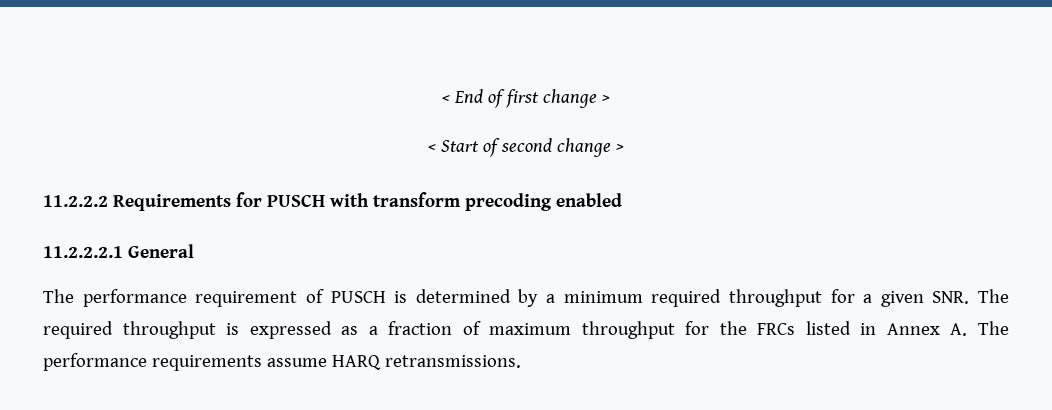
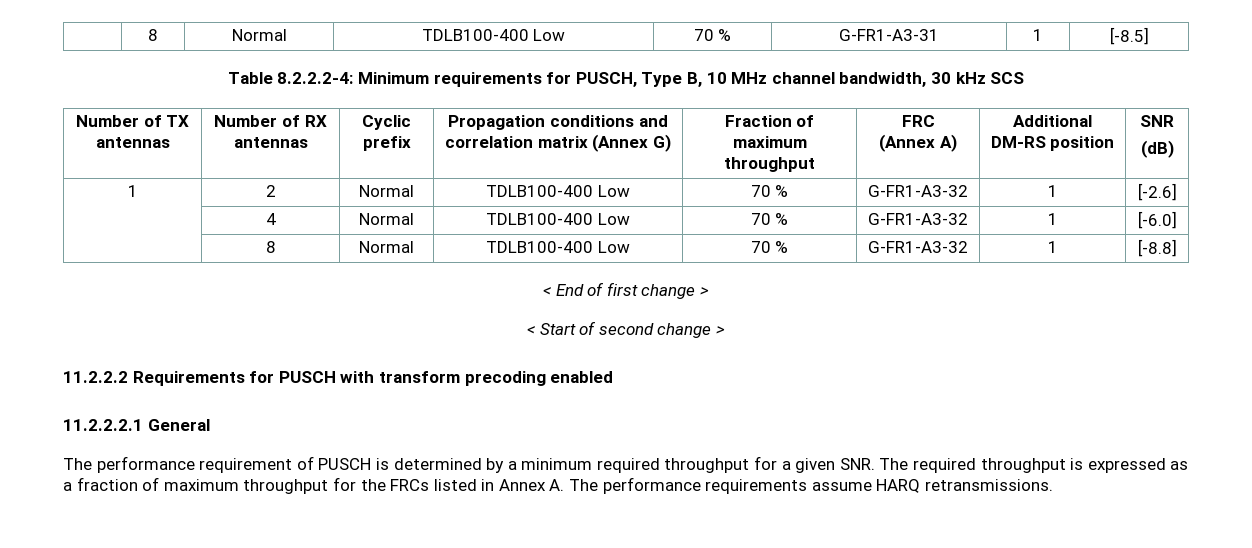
(442, 99) none -> [148,29,158,41] [231,29,287,41] [421,29,566,41] [693,29,732,41] [839,29,939,41] [1033,29,1043,41] [1109,27,1149,45] [227,72,1025,87] [75,115,190,127] [95,137,170,148] [214,115,327,127] [233,137,308,148] [362,115,411,130] [362,136,411,151] [448,115,668,130] [445,134,671,152] [724,115,815,127] [732,136,807,148] [724,157,815,172] [901,115,935,127] [879,134,957,152] [1013,115,1092,127] [990,136,1115,151] [1140,115,1174,127] [1140,140,1174,158] [127,185,138,197] [265,185,276,197] [359,185,414,197] [486,185,630,197] [750,185,789,197] [868,185,968,197] [1047,185,1058,197] [1137,183,1177,201] [265,213,276,225] [359,213,414,225] [486,213,630,225] [750,213,789,225] [868,213,968,225] [1047,213,1058,225] [1137,211,1177,229] [265,241,276,253] [359,241,414,253] [486,241,630,253] [750,241,789,253] [868,241,968,253] [1047,241,1058,253] [1137,239,1177,257] | 8 | Normal | TDLB100-400 Low | 70 % | G-FR1-A3-31 | 1 | [-8.5] // Table 8.2.2.2-4: Minimum requirements for PUSCH, Type B, 10 MHz channel bandwidth, 30 kHz SCS // Number of TX antennas | Number of RX antennas | Cyclic prefix | Propagation conditions and correlation matrix (Annex G) | Fraction of maximum throughput | FRC // (Annex A) | Additional DM-RS position | SNR // (dB) // 1 | 2 | Normal | TDLB100-400 Low | 70 % | G-FR1-A3-32 | 1 | [-2.6] // | 4 | Normal | TDLB100-400 Low | 70 % | G-FR1-A3-32 | 1 | [-6.0] // | 8 | Normal | TDLB100-400 Low | 70 % | G-FR1-A3-32 | 1 | [-8.8] //

